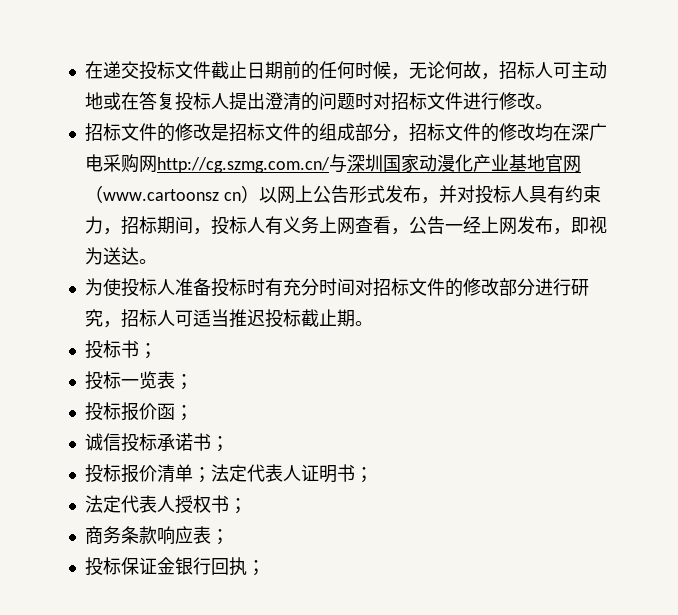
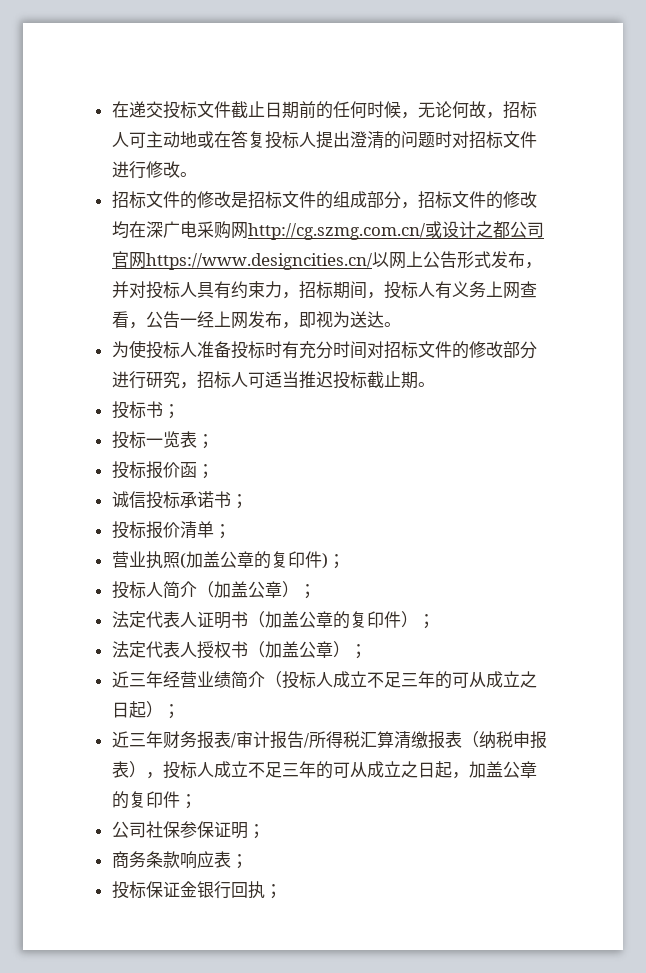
[328,154,581,173] [84,185,259,203] 与深圳国家动漫化产业基地官网（www.cartoonsz cn） -> [424,221,544,238] [111,251,372,270] 或设计之都公司官网https://www.designcities.cn/
[210,464,355,483] 法定代表人证明书 -> [111,551,345,569] [111,581,316,599] [111,611,418,629] // 营业执照(加盖公章的复印件)； // 投标人简介（加盖公章）； // 法定代表人证明书（加盖公章的复印件）
(229, 504) none -> [247,641,367,659] [111,671,537,689] [111,701,180,719] [111,731,547,749] [111,761,537,779] [111,791,197,809] [111,821,248,839] （加盖公章）； // 近三年经营业绩简介（投标人成立不足三年的可从成立之日起）； // 近三年财务报表/审计报告/所得税汇算清缴报表（纳税申报表），投标人成立不足三年的可从成立之日起，加盖公章的复印件； // 公司社保参保证明

